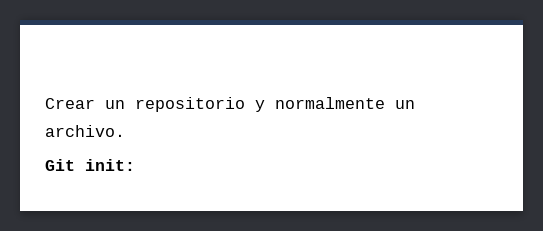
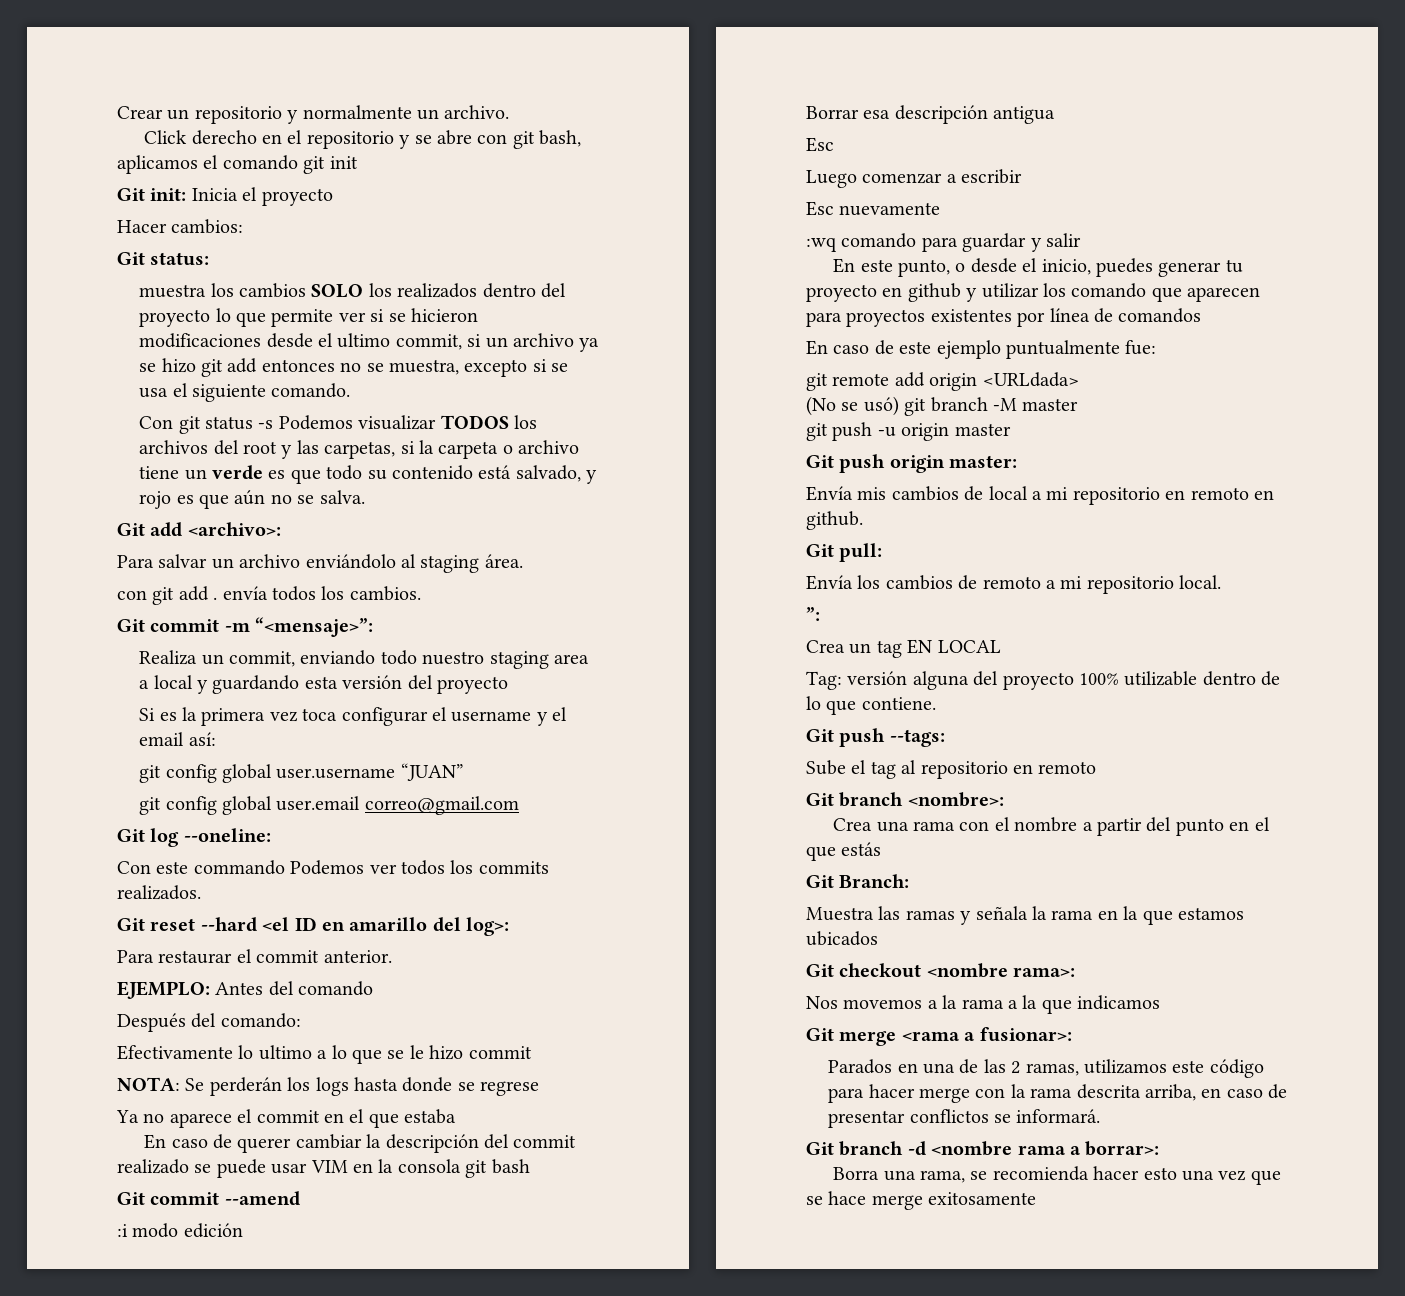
[45,159,135,171] Git init: -> [144,130,582,149] [117,155,358,174] [117,187,333,206] [117,219,244,234] [117,252,210,266] [139,283,566,298] [139,308,478,327] [139,333,600,352] [139,358,569,377] [139,383,351,402] [139,415,537,434] [139,440,580,459] [139,465,598,484] [139,490,365,509] [117,522,281,537] [117,554,523,573] [117,586,421,605] [117,617,374,637] [139,650,589,669] [139,675,508,694] [139,707,568,726] [139,732,216,746] [139,763,464,783] [139,796,519,815] [117,828,271,847] [117,860,549,875] [117,885,201,900] [117,917,510,936] [117,949,392,964] [117,981,374,999] [117,1013,301,1032] [117,1045,532,1064] [117,1077,540,1096] [116,1109,457,1128] [144,1134,577,1153] [117,1159,530,1178] [117,1191,300,1206] [117,1223,243,1238] [806,105,1056,124] [806,137,834,152] [806,169,1023,188] [806,201,941,216] [806,233,1081,252] [833,258,1243,277] [806,283,1261,302] [806,308,1202,327] [806,340,1157,359] [806,372,1079,391] [806,396,1079,416] [806,422,1011,441] [806,454,1018,473] [806,486,1274,505] [806,511,863,530] [806,543,883,562] [806,575,1222,594] [806,607,820,621] [806,639,1001,658] [806,671,1281,690] [806,696,936,715] [806,728,945,747] [806,760,1097,779] [806,792,1004,807] [833,817,1270,836] [806,842,882,861] [806,874,910,888] [806,906,1244,925] [806,931,878,946] [806,963,1076,978] [806,995,1161,1014] [806,1027,1072,1046] [828,1059,1264,1078] [828,1084,1288,1103] [828,1109,1101,1128] [806,1141,1160,1156] [833,1166,1281,1185] [806,1191,1037,1210] Click derecho en el repositorio y se abre con git bash, aplicamos el comando git init // Git init: Inicia el proyecto // Hacer cambios: // Git status: // muestra los cambios SOLO los realizados dentro del proyecto lo que permite ver si se hicieron modificaciones desde el ultimo commit, si un archivo ya se hizo git add entonces no se muestra, excepto si se usa el siguiente comando. // Con git status -s Podemos visualizar TODOS los archivos del root y las carpetas, si la carpeta o archivo tiene un verde es que todo su contenido está salvado, y rojo es que aún no se salva. // Git add <archivo>: // Para salvar un archivo enviándolo al staging área. // con git add . envía todos los cambios. // Git commit -m “<mensaje>”: // Realiza un commit, enviando todo nuestro staging area a local y guardando esta versión del proyecto // Si es la primera vez toca configurar el username y el email así: // git config global user.username “JUAN” // git config global user.email correo@gmail.com // Git log --oneline: // Con este commando Podemos ver todos los commits realizados. // Git reset --hard <el ID en amarillo del log>: // Para restaurar el commit anterior. // EJEMPLO: Antes del comando // Después del comando: // Efectivamente lo ultimo a lo que se le hizo commit // NOTA: Se perderán los logs hasta donde se regrese // Ya no aparece el commit en el que estaba // En caso de querer cambiar la descripción del commit realizado se puede usar VIM en la consola git bash // Git commit --amend // :i modo edición // Borrar esa descripción antigua // Esc // Luego comenzar a escribir // Esc nuevamente // :wq comando para guardar y salir // En este punto, o desde el inicio, puedes generar tu proyecto en github y utilizar los comando que aparecen para proyectos existentes por línea de comandos // En caso de este ejemplo puntualmente fue: // git remote add origin <URLdada> // (No se usó) git branch -M master // git push -u origin master // Git push origin master: // Envía mis cambios de local a mi repositorio en remoto en github. // Git pull: // Envía los cambios de remoto a mi repositorio local. // ”: // Crea un tag EN LOCAL // Tag: versión alguna del proyecto 100% utilizable dentro de lo que contiene. // Git push --tags: // Sube el tag al repositorio en remoto // Git branch <nombre>: // Crea una rama con el nombre a partir del punto en el que estás // Git Branch: // Muestra las ramas y señala la rama en la que estamos ubicados // Git checkout <nombre rama>: // Nos movemos a la rama a la que indicamos // Git merge <rama a fusionar>: // Parados en una de las 2 ramas, utilizamos este código para hacer merge con la rama descrita arriba, en caso de presentar conflictos se informará. // Git branch -d <nombre rama a borrar>: // Borra una rama, se recomienda hacer esto una vez que se hace merge exitosamente

